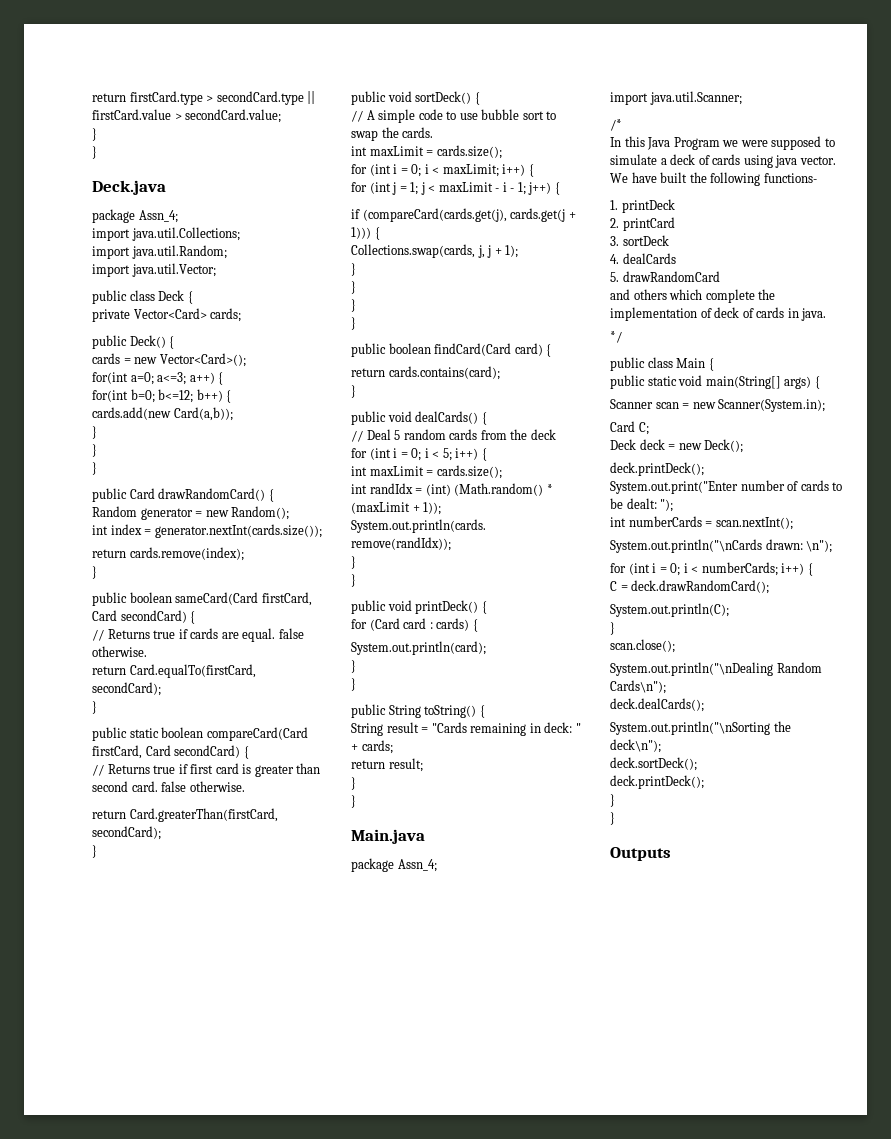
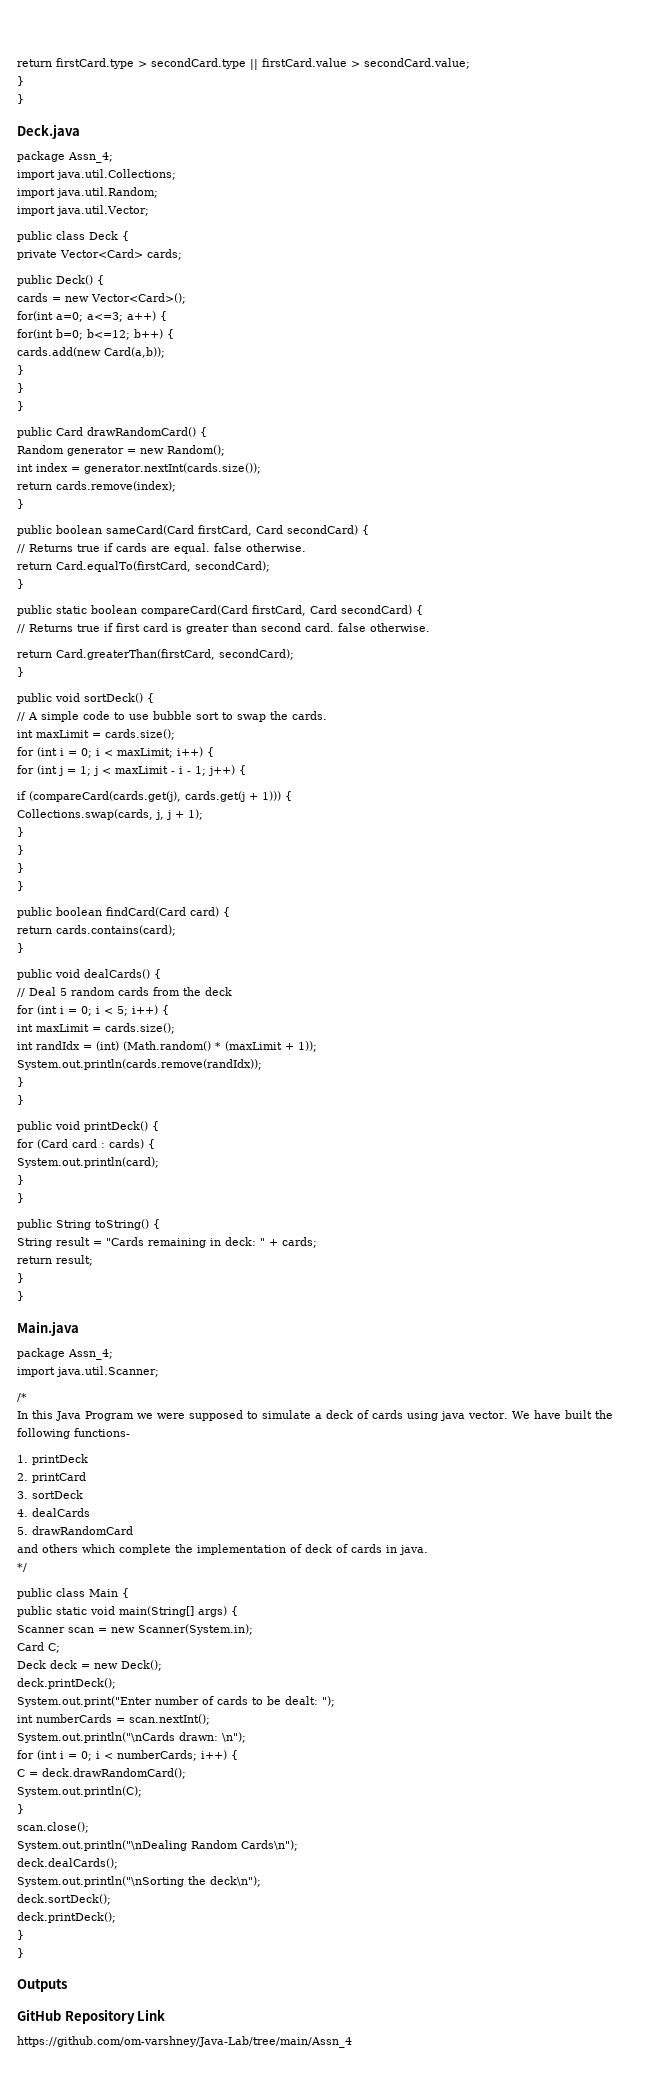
(671, 854) none -> [17,2009,166,2024] [17,2036,352,2048] // GitHub Repository Link // https://github.com/om-varshney/Java-Lab/tree/main/Assn_4

